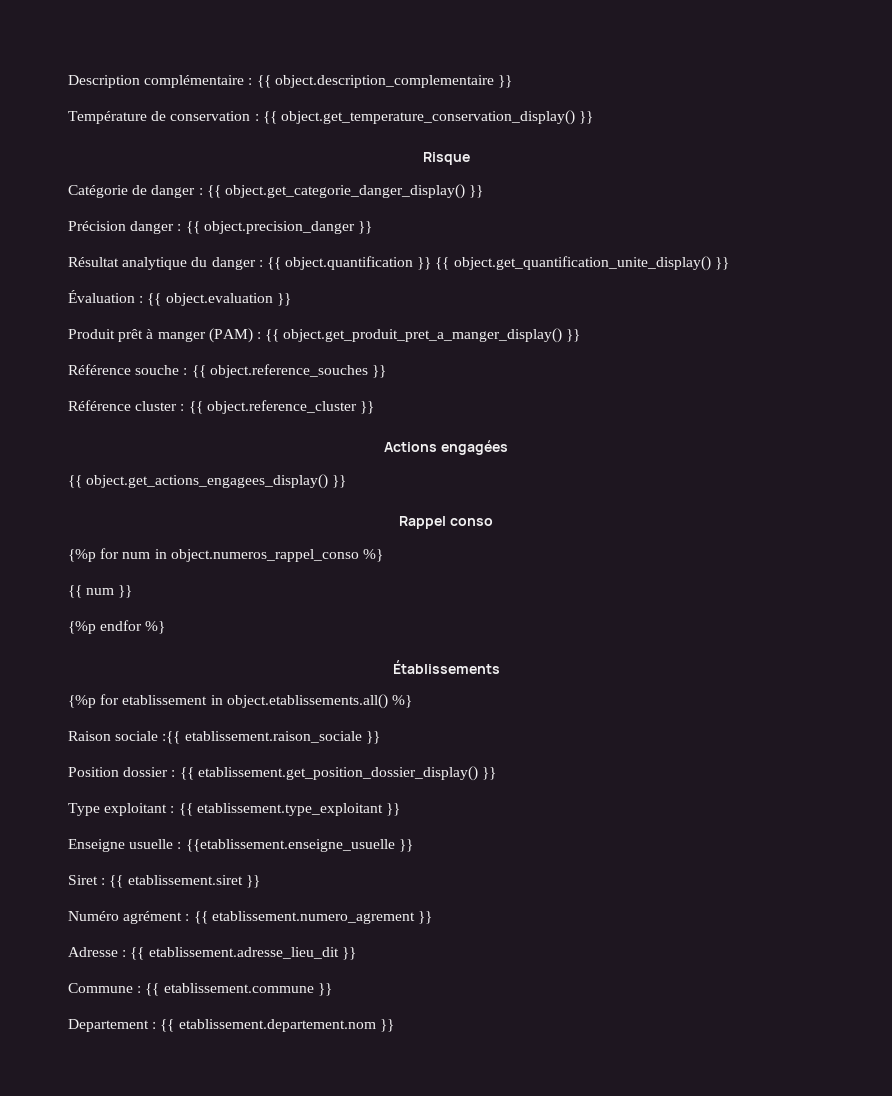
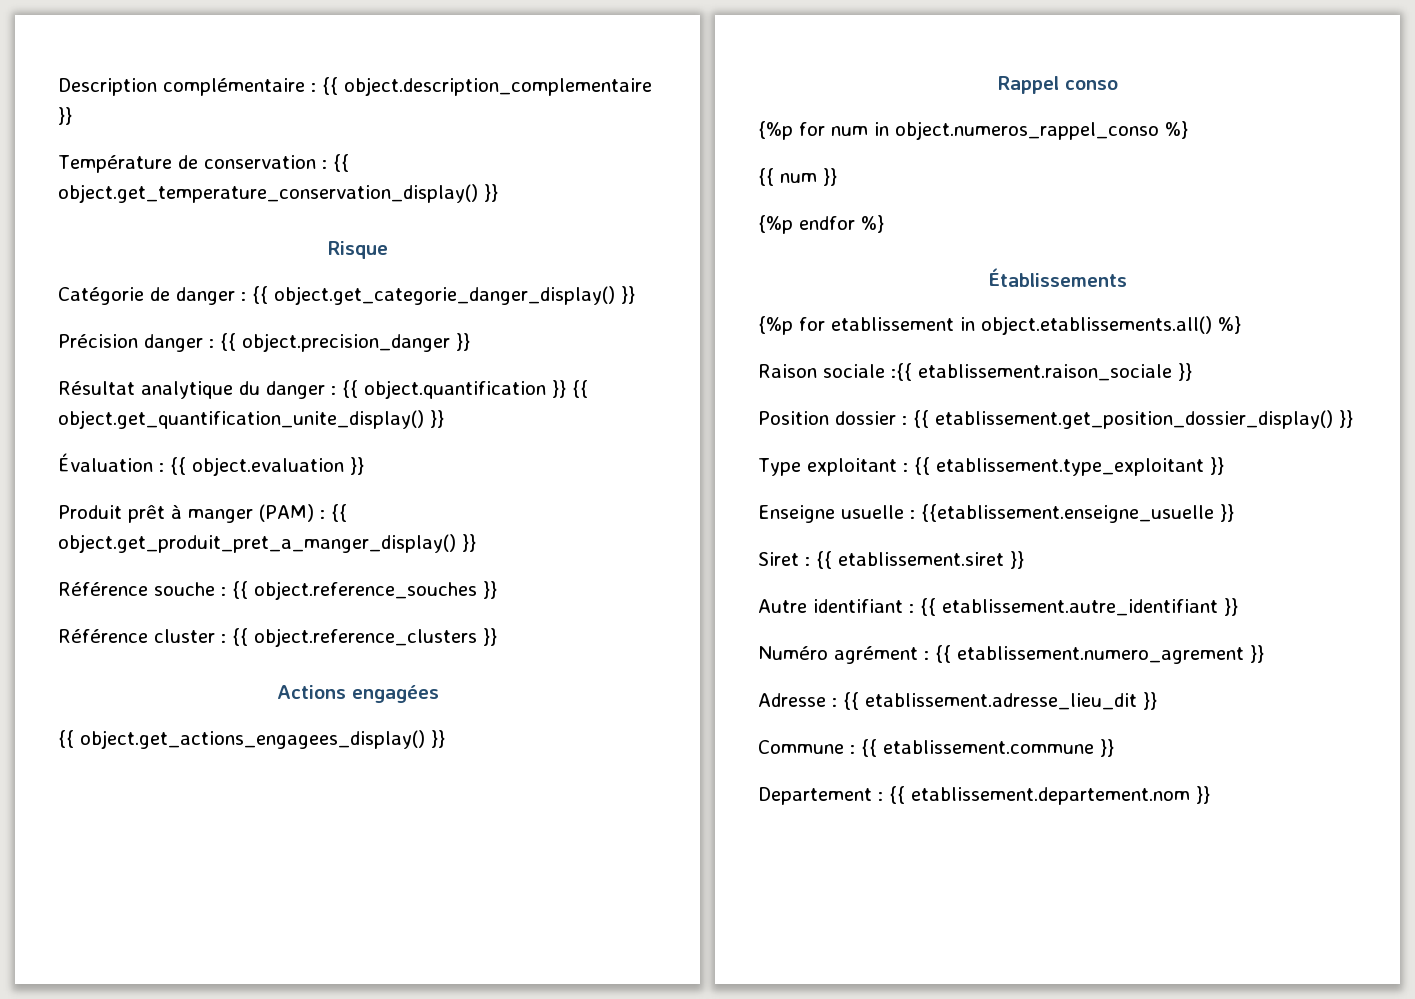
[206,400,357,414] object.reference_cluster -> [254,628,477,647] object.reference_clusters
(260, 881) none -> [758,598,1238,616] // Autre identifiant : {{ etablissement.autre_identifiant }}

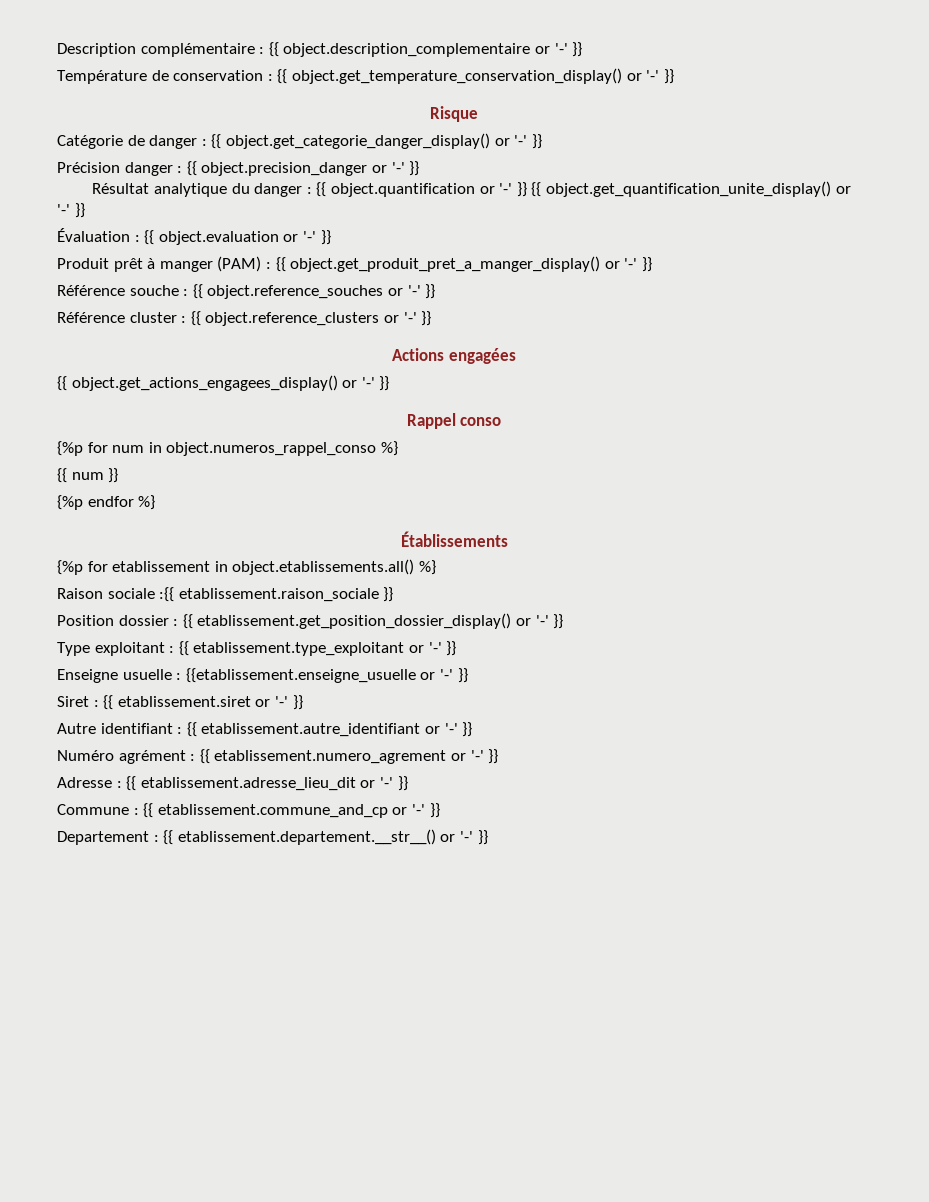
(652, 86) none -> [534,43,568,54] or '-'
(478, 193) none -> [626,70,660,81] or '-'
(615, 295) none -> [494,135,528,146] or '-'
(450, 342) none -> [371,162,405,173] or '-'
(546, 389) none -> [479,183,513,194] or '-'
(424, 419) none -> [835,186,851,194] [57,204,70,215] or '-'
(344, 466) none -> [283,231,316,242] or '-'
(456, 543) none -> [604,258,638,269] or '-'
(477, 590) none -> [387,285,421,296] or '-'
(477, 637) none -> [383,312,417,323] or '-'
(425, 739) none -> [342,377,375,388] or '-'
(1333, 419) none -> [515,615,549,626] or '-'
(1204, 467) none -> [408,642,442,653] or '-'
(1214, 513) none -> [420,669,453,680] or '-'
(1004, 559) none -> [255,696,288,707] or '-'
(1218, 607) none -> [424,723,458,734] or '-'
(1244, 655) none -> [450,750,484,761] or '-'
(1137, 701) none -> [360,777,393,788] or '-'
[883,740,1094,754] etablissement.commune -> [157,804,425,818] etablissement.commune_and_cp or '-'
[911,787,1190,805] etablissement.departement.nom -> [177,829,473,845] etablissement.departement.__str__() or '-'

